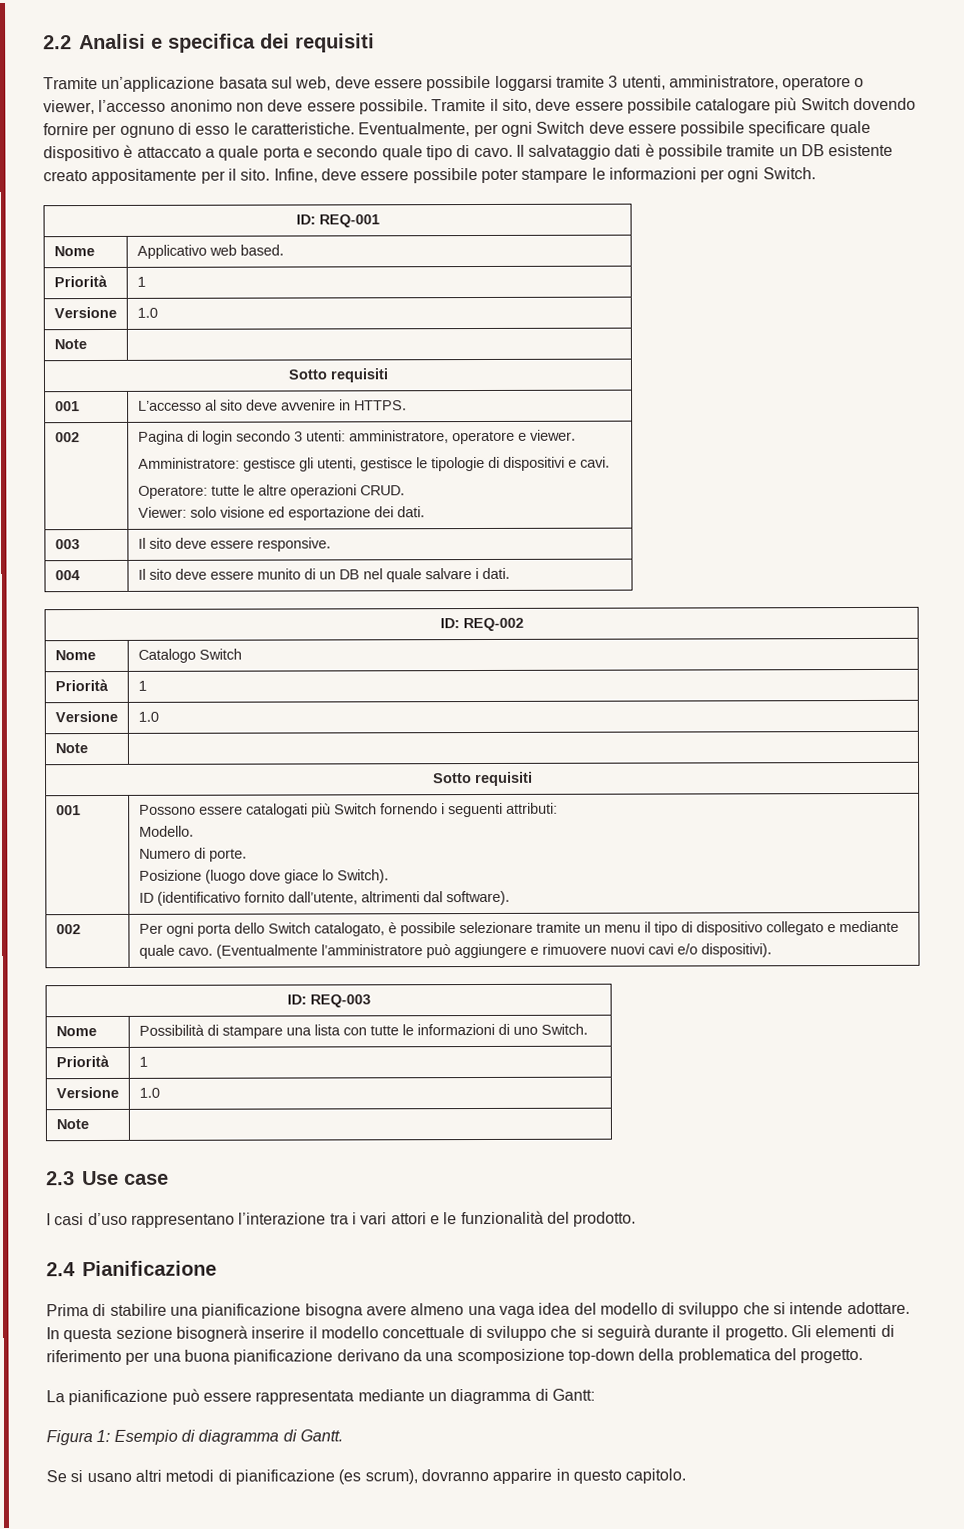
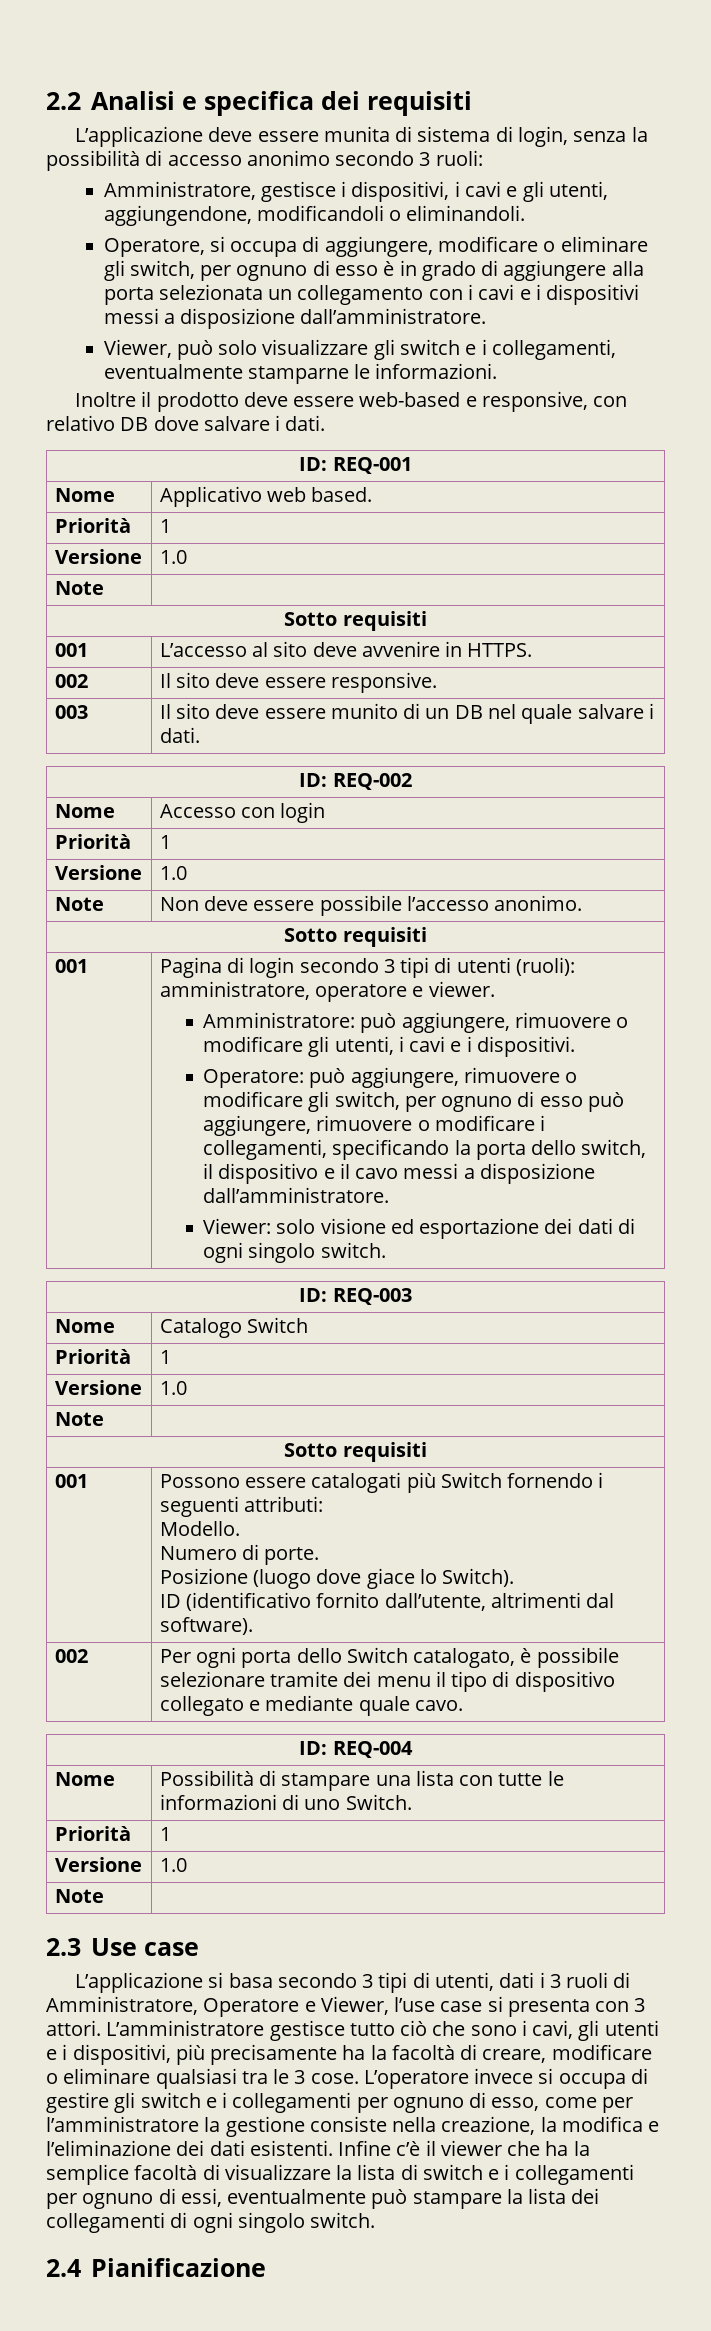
[43,75,865,92] [43,97,917,115] [43,120,871,139] [43,143,894,162] [43,167,816,185] Tramite un’applicazione basata sul web, deve essere possibile loggarsi tramite 3 utenti, amministratore, operatore o viewer, l’accesso anonimo non deve essere possibile. Tramite il sito, deve essere possibile catalogare più Switch dovendo fornire per ognuno di esso le caratteristiche. Eventualmente, per ogni Switch deve essere possibile specificare quale dispositivo è attaccato a quale porta e secondo quale tipo di cavo. Il salvataggio dati è possibile tramite un DB esistente creato appositamente per il sito. Infine, deve essere possibile poter stampare le informazioni per ogni Switch. -> [75,126,648,147] [46,150,483,171] [103,181,608,202] [103,205,526,226] [103,236,648,257] [103,260,644,281] [103,284,640,305] [103,308,487,329] [103,339,616,360] [103,363,498,384] [75,391,628,412] [46,415,326,431] L’applicazione deve essere munita di sistema di login, senza la possibilità di accesso anonimo secondo 3 ruoli: // Amministratore, gestisce i dispositivi, i cavi e gli utenti, aggiungendone, modificandoli o eliminandoli. // Operatore, si occupa di aggiungere, modificare o eliminare gli switch, per ognuno di esso è in grado di aggiungere alla porta selezionata un collegamento con i cavi e i dispositivi messi a disposizione dall’amministratore. // Viewer, può solo visualizzare gli switch e i collegamenti, eventualmente stamparne le informazioni. // Inoltre il prodotto deve essere web-based e responsive, con relativo DB dove salvare i dati.
[137,429,576,445] [137,456,610,472] [137,484,405,499] [137,506,425,521] [54,539,80,550] | Pagina di login secondo 3 utenti: amministratore, operatore e viewer. // Amministratore: gestisce gli utenti, gestisce le tipologie di dispositivi e cavi. // Operatore: tutte le altre operazioni CRUD. // Viewer: solo visione ed esportazione dei dati. // 003 -> (88, 681) none
[54,570,80,581] 004 -> [54,705,88,719] 003
(524, 624) none -> [54,804,115,818] [159,802,326,823] [54,834,131,849] [159,835,171,849] [54,865,142,880] [159,866,187,880] [54,897,104,911] [159,895,583,916] [284,927,427,947] [54,959,88,973] [159,957,575,978] [159,981,495,1002] [203,1012,629,1033] [203,1036,575,1057] [203,1067,578,1088] [203,1091,624,1112] [203,1115,546,1136] [203,1139,647,1160] [203,1163,595,1184] [203,1187,390,1203] [203,1218,635,1239] [203,1242,386,1263] [299,1288,412,1305] // Nome | Accesso con login // Priorità | 1 // Versione | 1.0 // Note | Non deve essere possibile l’accesso anonimo. // Sotto requisiti // 001 | Pagina di login secondo 3 tipi di utenti (ruoli): amministratore, operatore e viewer. // Amministratore: può aggiungere, rimuovere o modificare gli utenti, i cavi e i dispositivi. // Operatore: può aggiungere, rimuovere o modificare gli switch, per ognuno di esso può aggiungere, rimuovere o modificare i collegamenti, specificando la porta dello switch, il dispositivo e il cavo messi a disposizione dall’amministratore. // Viewer: solo visione ed esportazione dei dati di ogni singolo switch. // ID: REQ-003
[583,924,601,933] un -> [343,1671,372,1687] dei
[215,943,772,959] [286,994,371,1008] (Eventualmente l’amministratore può aggiungere e rimuovere nuovi cavi e/o dispositivi). // ID: REQ-003 -> [299,1741,413,1758] // ID: REQ-004
[46,1210,637,1228] [46,1260,217,1277] [46,1301,910,1319] [46,1324,895,1343] [46,1348,864,1365] [46,1388,595,1406] [46,1429,343,1446] [46,1468,687,1485] I casi d’uso rappresentano l’interazione tra i vari attori e le funzionalità del prodotto. // 2.4 Pianificazione // Prima di stabilire una pianificazione bisogna avere almeno una vaga idea del modello di sviluppo che si intende adottare. In questa sezione bisognerà inserire il modello concettuale di sviluppo che si seguirà durante il progetto. Gli elementi di riferimento per una buona pianificazione derivano da una scomposizione top-down della problematica del progetto. // La pianificazione può essere rappresentata mediante un diagramma di Gantt: // Figura 1: Esempio di diagramma di Gantt. // Se si usano altri metodi di pianificazione (es scrum), dovranno apparire in questo capitolo. -> [75,1972,631,1993] [46,1996,646,2017] [46,2020,659,2041] [46,2044,652,2065] [46,2068,648,2089] [46,2092,633,2113] [46,2116,660,2137] [46,2140,590,2156] [46,2164,634,2185] [46,2188,600,2209] [46,2212,376,2233] [46,2258,266,2277] L’applicazione si basa secondo 3 tipi di utenti, dati i 3 ruoli di Amministratore, Operatore e Viewer, l’use case si presenta con 3 attori. L’amministratore gestisce tutto ciò che sono i cavi, gli utenti e i dispositivi, più precisamente ha la facoltà di creare, modificare o eliminare qualsiasi tra le 3 cose. L’operatore invece si occupa di gestire gli switch e i collegamenti per ognuno di esso, come per l’amministratore la gestione consiste nella creazione, la modifica e l’eliminazione dei dati esistenti. Infine c’è il viewer che ha la semplice facoltà di visualizzare la lista di switch e i collegamenti per ognuno di essi, eventualmente può stampare la lista dei collegamenti di ogni singolo switch. // 2.4 Pianificazione

